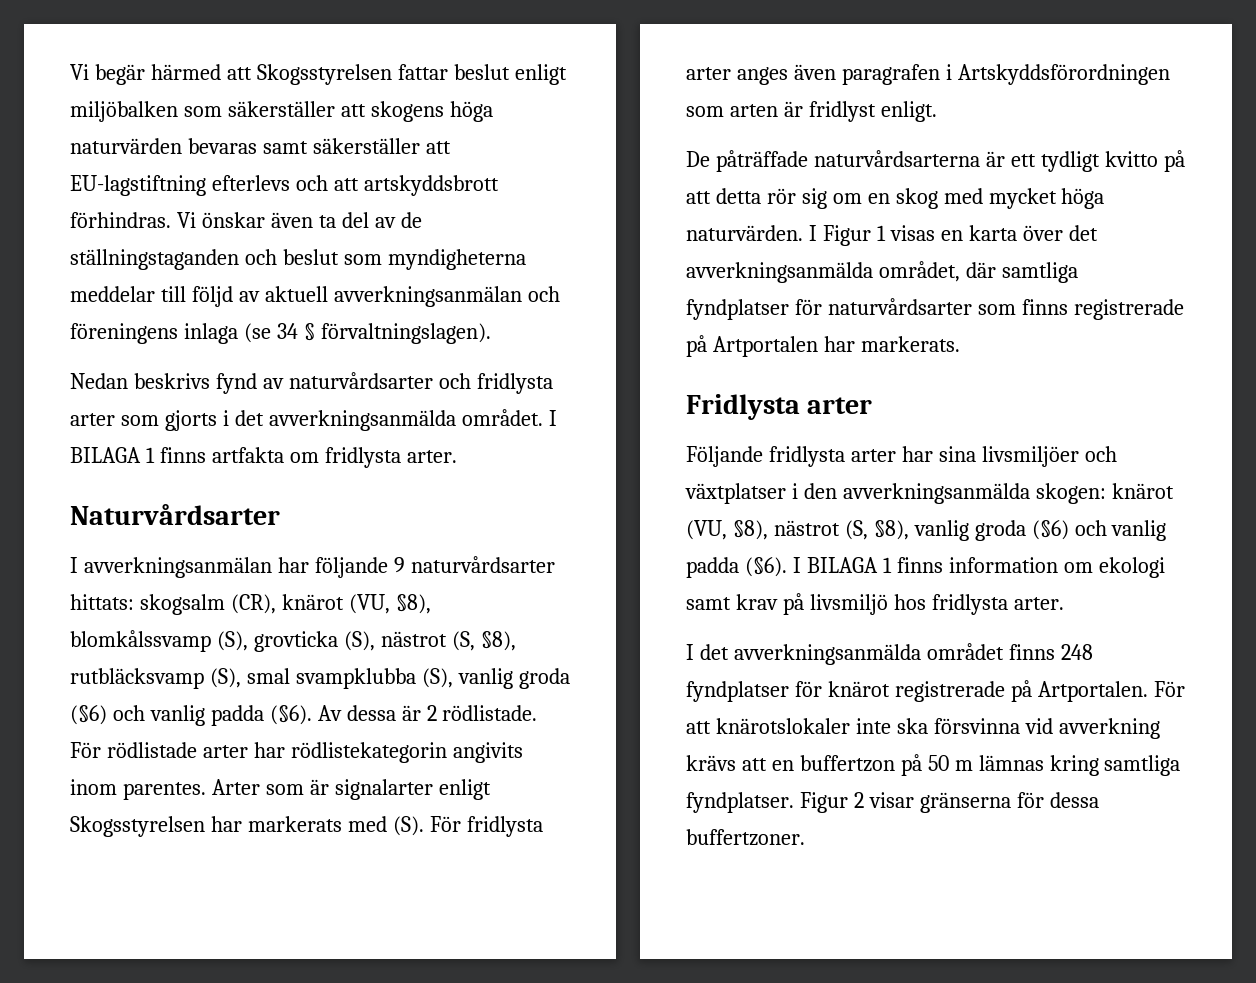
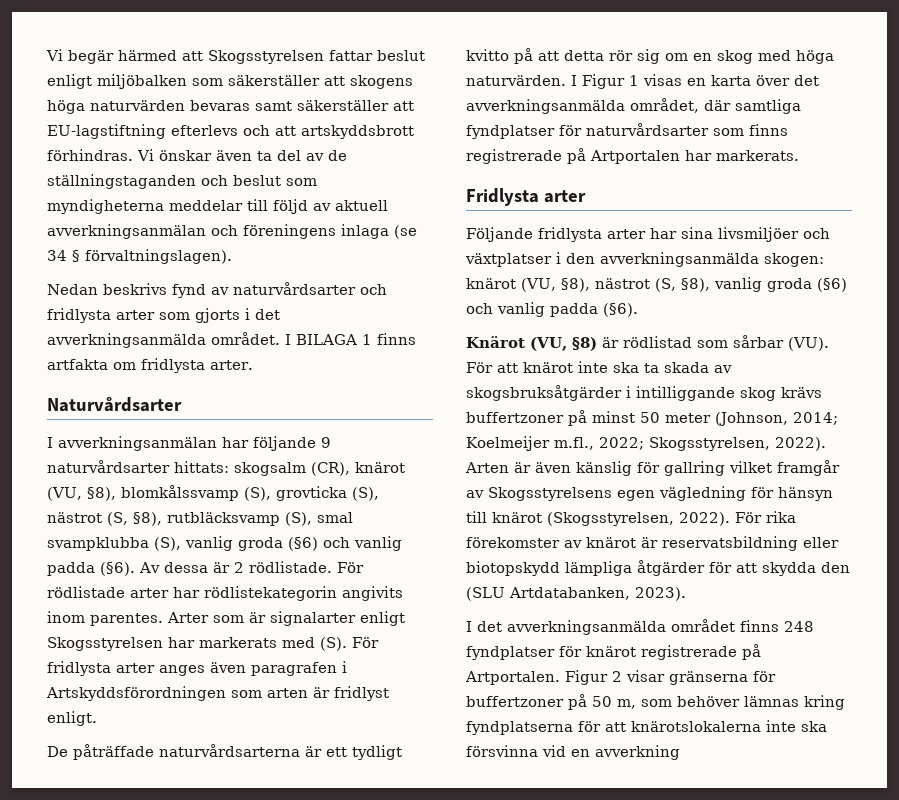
[988,188,1057,209] mycket -> (791, 55) none
[792,557,1165,578] [686,593,1064,615] I BILAGA 1 finns information om ekologi samt krav på livsmiljö hos fridlysta arter. -> [466,335,829,351] [466,361,732,373] [466,385,822,401] [466,410,838,426] [466,436,826,451] [465,460,840,476] [466,486,833,501] [466,511,796,526] [466,536,839,551] [466,560,850,576] [466,587,686,601] // Knärot (VU, §8) är rödlistad som sårbar (VU). För att knärot inte ska ta skada av skogsbruksåtgärder i intilliggande skog krävs buffertzoner på minst 50 meter (Johnson, 2014; Koelmeijer m.fl., 2022; Skogsstyrelsen, 2022). Arten är även känslig för gallring vilket framgår av Skogsstyrelsens egen vägledning för hänsyn till knärot (Skogsstyrelsen, 2022). För rika förekomster av knärot är reservatsbildning eller biotopskydd lämpliga åtgärder för att skydda den (SLU Artdatabanken, 2023).
[1153,681,1185,697] [686,718,1160,739] [686,754,1181,776] [686,792,794,813] För att knärotslokaler inte ska försvinna vid avverkning krävs att en buffertzon på 50 m lämnas kring samtliga fyndplatser. -> (560, 678) none
[1049,792,1099,808] [686,829,805,846] dessa buffertzoner. -> [466,694,845,710] [466,720,827,735] [466,745,680,760] buffertzoner på 50 m, som behöver lämnas kring fyndplatserna för att knärotslokalerna inte ska försvinna vid en avverkning

